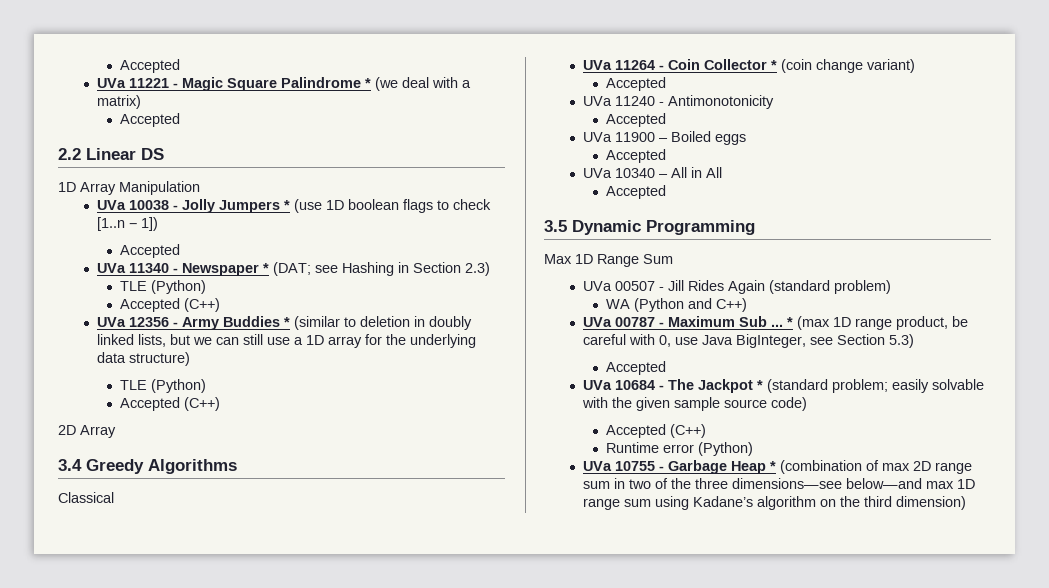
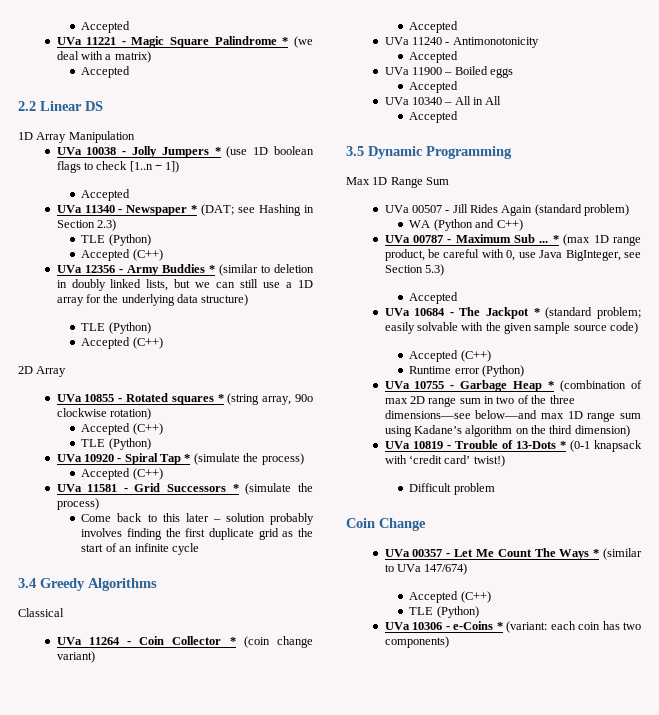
(116, 431) none -> [56,393,314,405] [56,408,151,420] [81,423,163,435] [81,438,151,450] [56,453,304,465] [81,468,163,480] [56,483,313,495] [56,498,99,510] [81,513,314,525] [81,528,313,540] [81,543,199,555] // UVa 10855 - Rotated squares * (string array, 90o clockwise rotation) // Accepted (C++) // TLE (Python) // UVa 10920 - Spiral Tap * (simulate the process) // Accepted (C++) // UVa 11581 - Grid Successors * (simulate the process) // Come back to this later – solution probably involves finding the first duplicate grid as the start of an infinite cycle
(966, 503) none -> [384,440,642,452] [384,455,505,467] [409,483,495,495] [346,518,426,531] [384,548,642,560] [384,563,468,575] [409,591,491,603] [409,606,479,618] [384,621,641,633] [384,636,449,648] // UVa 10819 - Trouble of 13-Dots * (0-1 knapsack with ‘credit card’ twist!) // Difficult problem // Coin Change // UVa 00357 - Let Me Count The Ways * (similar to UVa 147/674) // Accepted (C++) // TLE (Python) // UVa 10306 - e-Coins * (variant: each coin has two components)

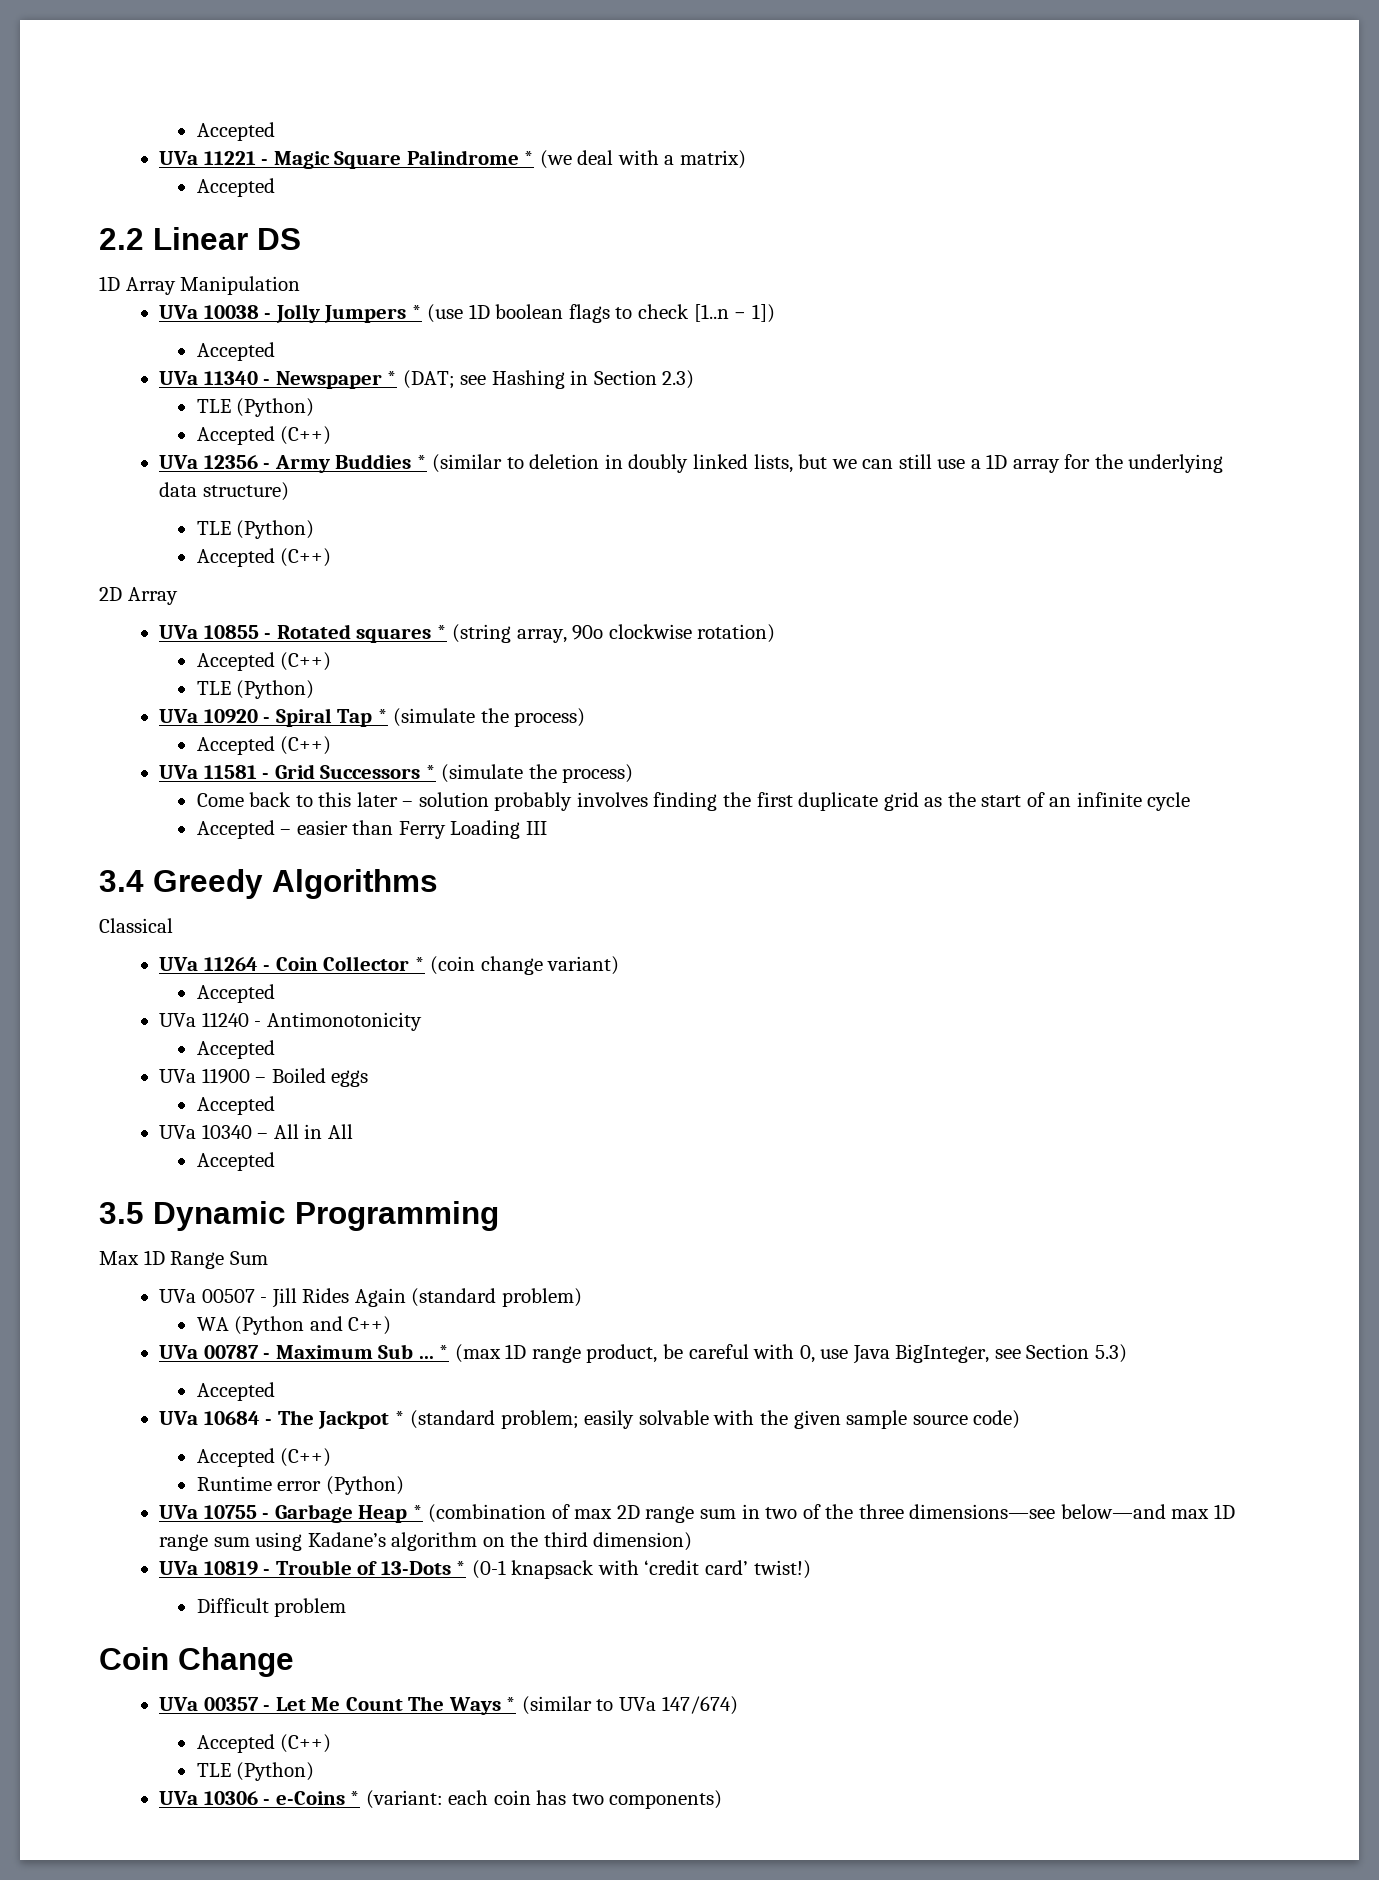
(199, 549) none -> [196,820,547,839] // Accepted – easier than Ferry Loading III

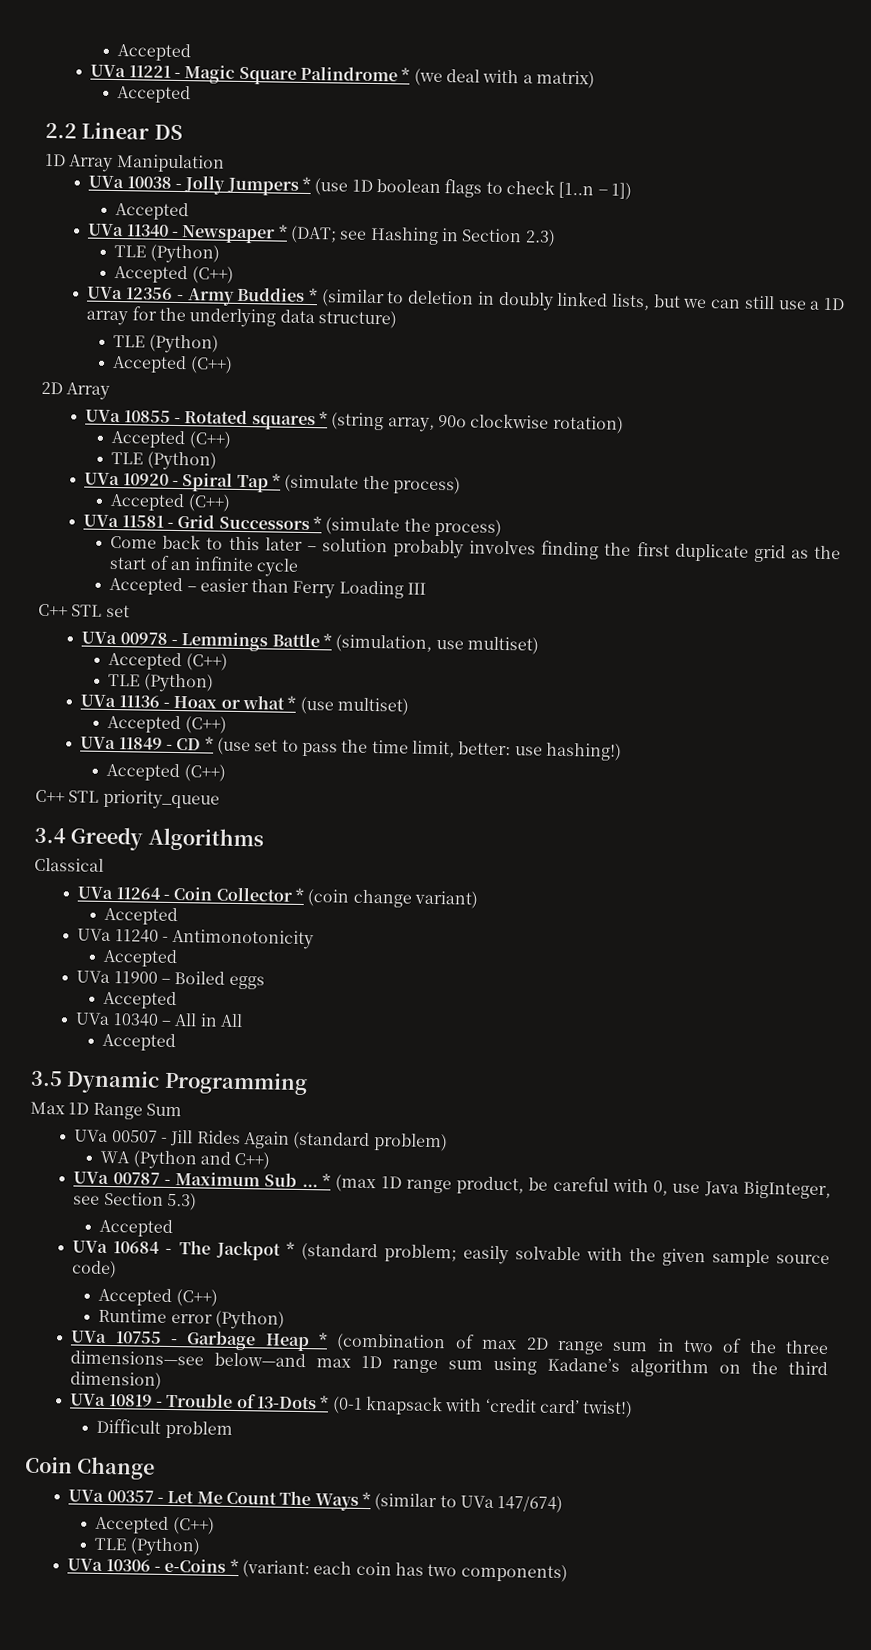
(547, 828) none -> [38,603,130,618] [81,631,539,655] [108,651,228,671] [108,673,214,693] [80,694,409,716] [107,714,227,734] [80,736,622,761] [106,762,226,782] [35,789,220,810] // C++ STL set // UVa 00978 - Lemmings Battle * (simulation, use multiset) // Accepted (C++) // TLE (Python) // UVa 11136 - Hoax or what * (use multiset) // Accepted (C++) // UVa 11849 - CD * (use set to pass the time limit, better: use hashing!) // Accepted (C++) // C++ STL priority_queue

